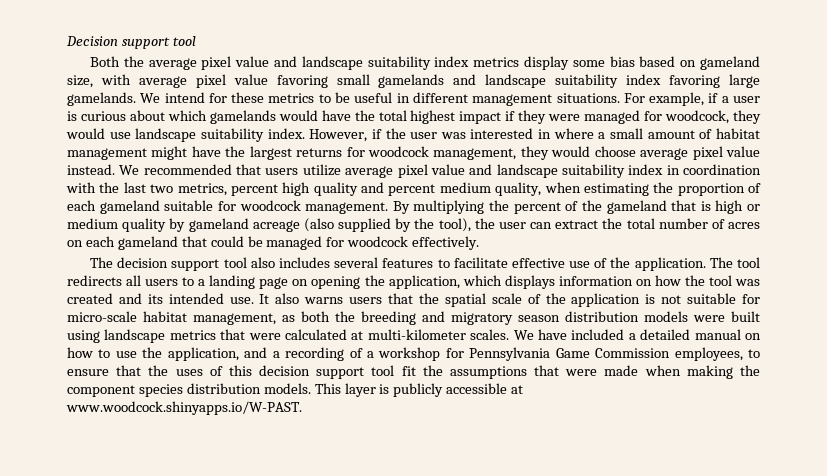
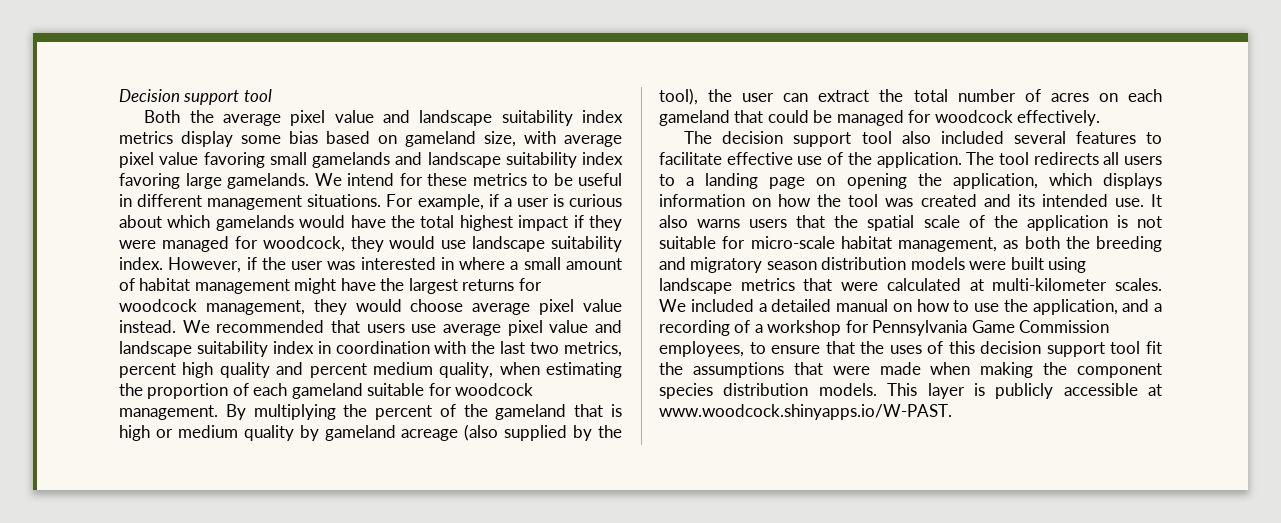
[302,164,341,176] utilize -> [411,324,437,333] use
[278,257,330,268] includes -> [940,131,1004,144] included
[537,329,567,340] have -> (686, 305) none

